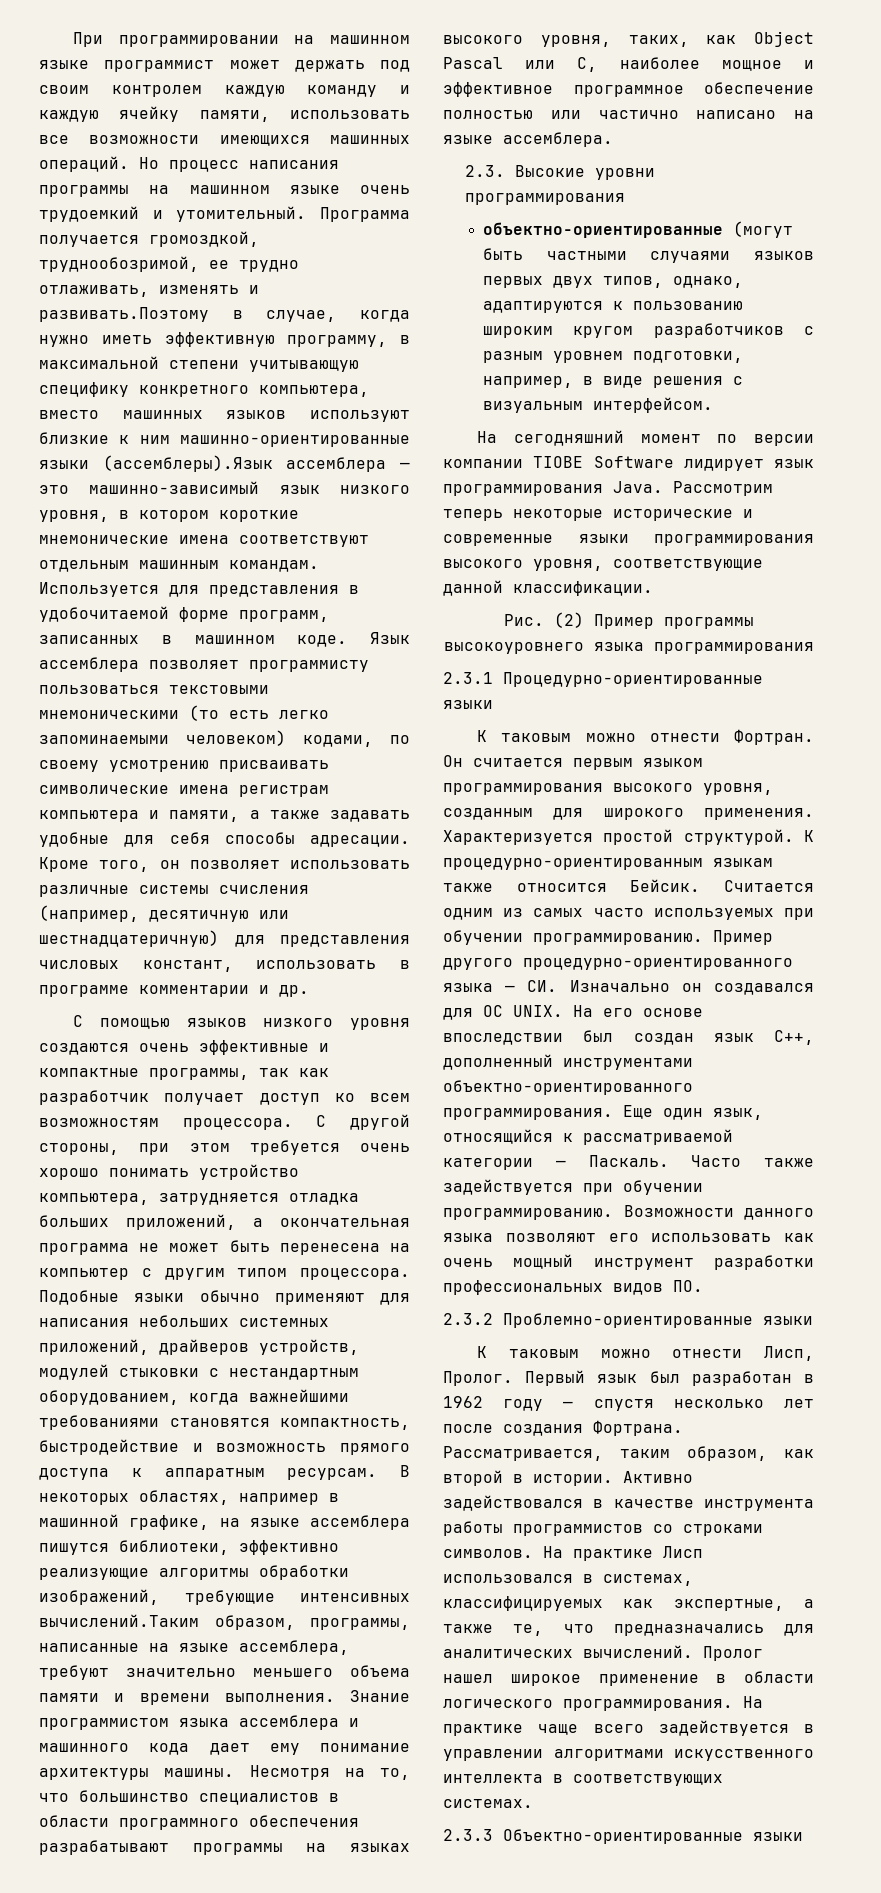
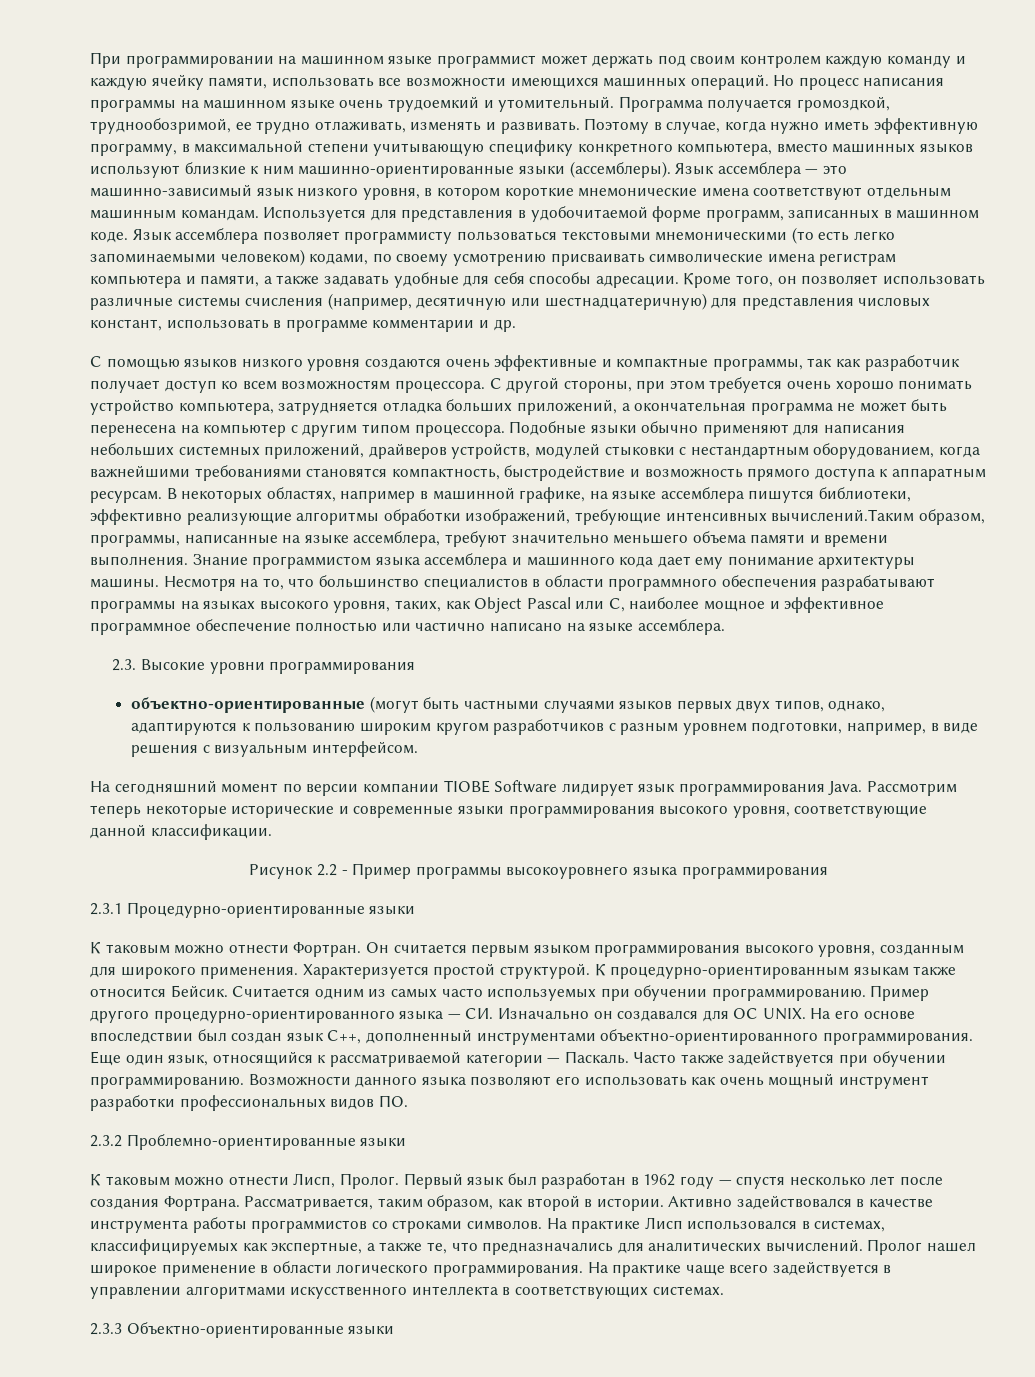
[39,307,209,322] развивать.Поэтому -> [500,118,650,134] развивать. Поэтому
[102,455,273,472] (ассемблеры).Язык -> [569,161,715,178] (ассемблеры). Язык
[503,612,584,628] Рис. (2) -> [249,864,348,879] Рисунок 2.2 -

